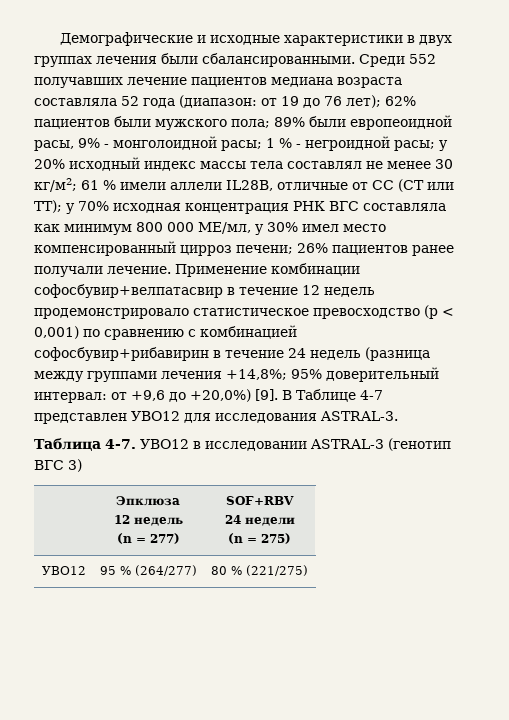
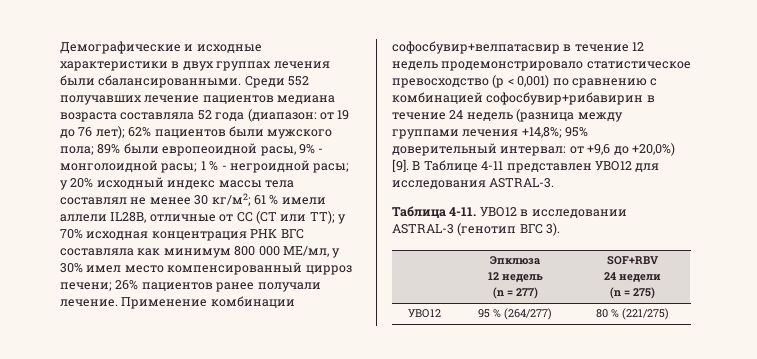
[360,390,383,400] 4-7 -> [481,161,504,170] 4-11
[105,439,136,449] 4-7. -> [449,207,477,216] 4-11.
[68,459,82,472] 3) -> [546,223,561,236] 3).

